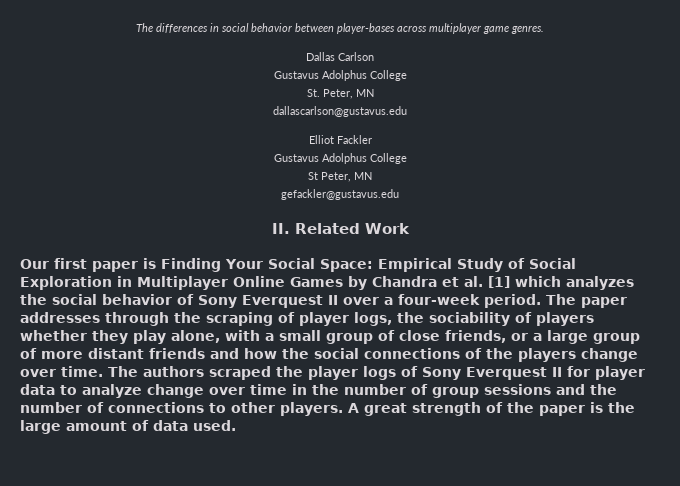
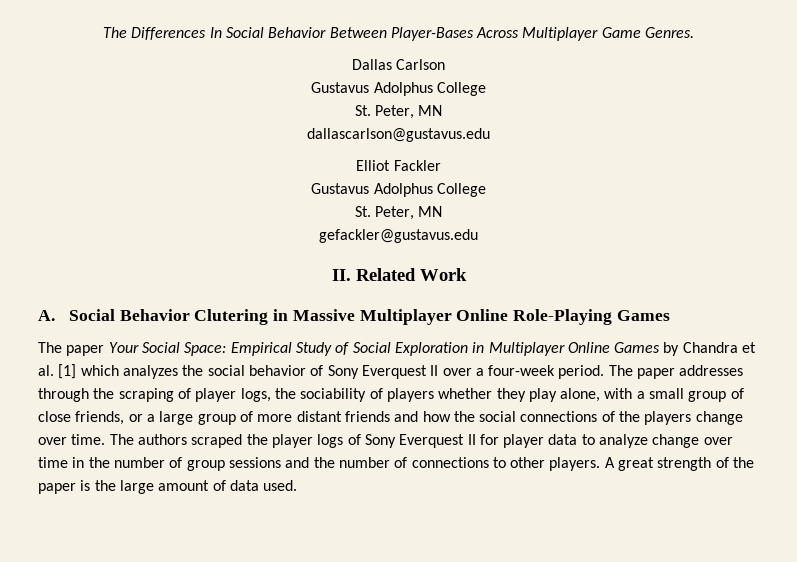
[136,23,544,34] The differences in social behavior between player-bases across multiplayer game genres. -> [102,27,695,41] The Differences In Social Behavior Between Player-Bases Across Multiplayer Game Genres.
[308,172,318,180] St -> [354,206,371,217] St.
[20,258,221,272] Our first paper is Finding -> [38,309,670,325] [38,342,105,356] A. Social Behavior Clutering in Massive Multiplayer Online Role-Playing Games // The paper

